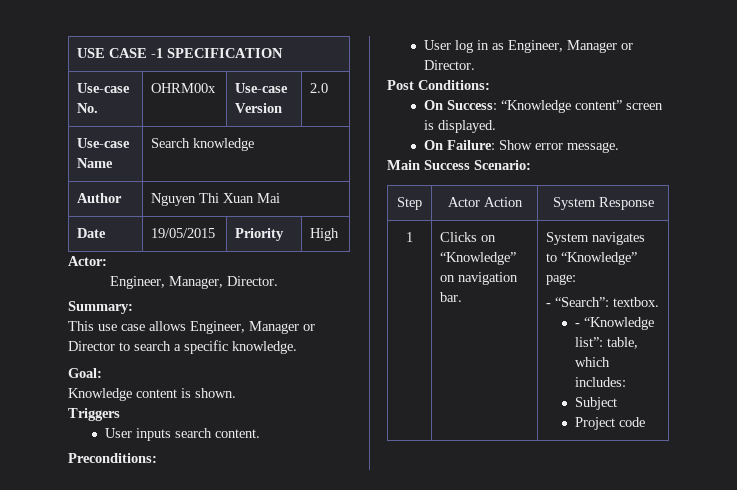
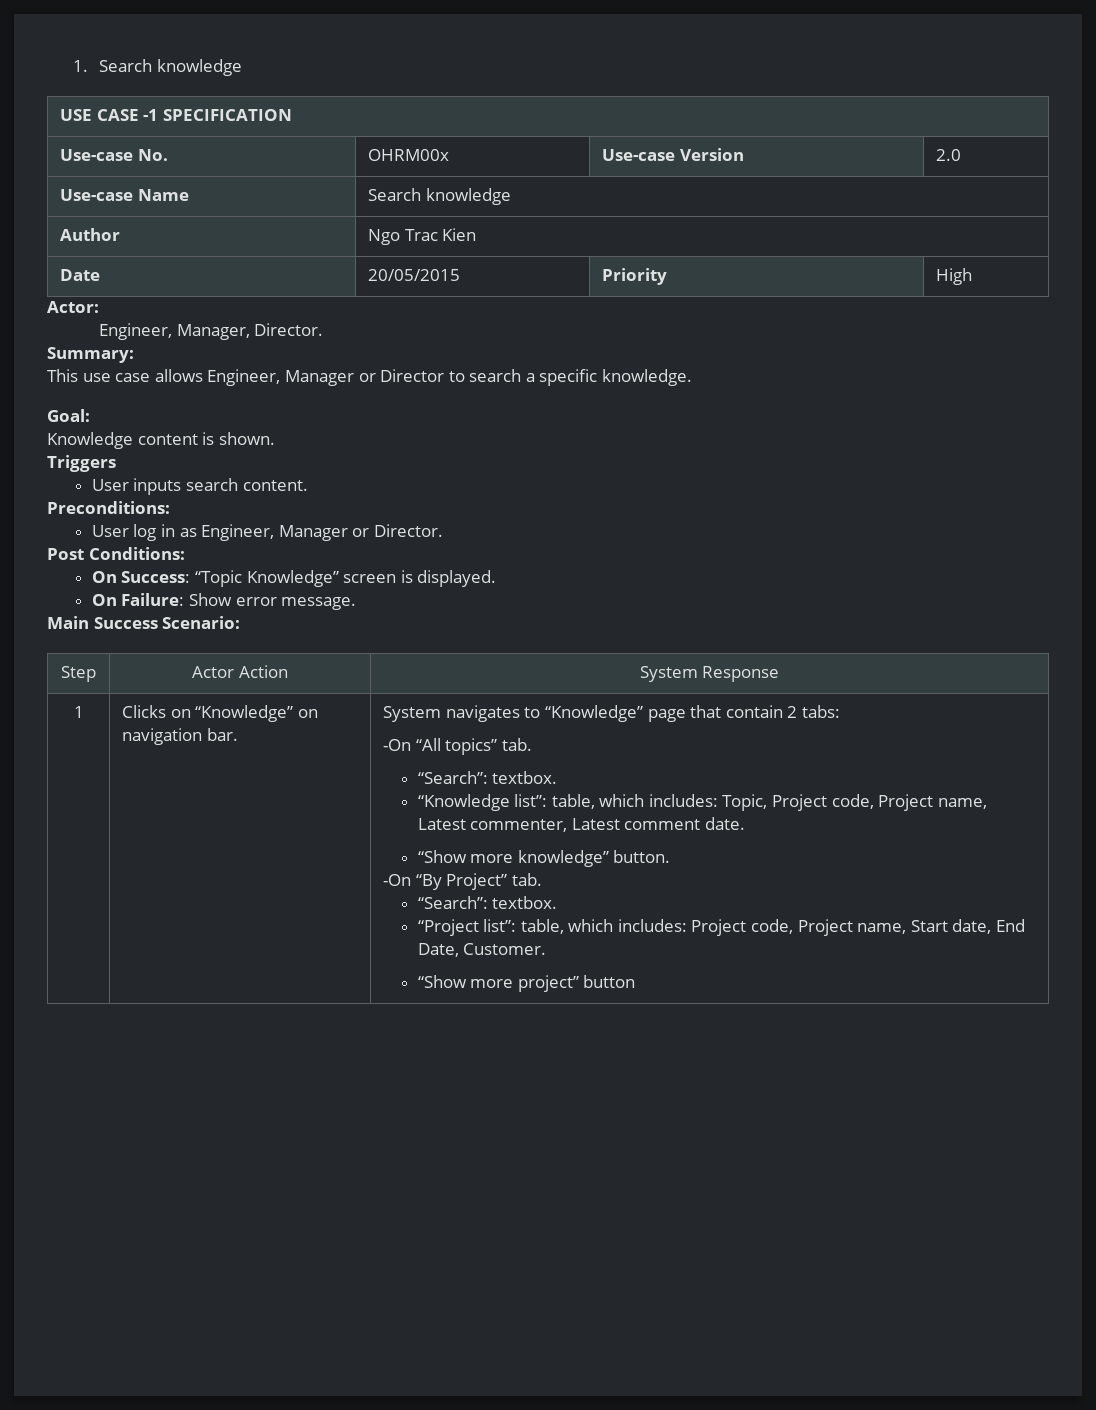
(77, 53) none -> [73,59,242,76] 1. Search knowledge //
[151,193,281,206] Nguyen Thi Xuan Mai -> [368,228,477,245] Ngo Trac Kien
[151,228,216,238] 19/05/2015 -> [368,269,461,281] 20/05/2015
[500,100,622,113] “Knowledge content” -> [194,570,339,587] “Topic Knowledge”
[546,274,577,285] [546,297,660,307] [574,323,580,327] page: // - “Search”: textbox. // - -> [647,705,840,722] [383,738,532,755] [417,771,558,784] page that contain 2 tabs: // -On “All topics” tab. // “Search”: textbox. //
[574,397,617,410] [574,417,645,430] // Subject // Project code -> [722,794,987,811] [417,817,745,832] [417,850,671,867] [383,873,542,890] [417,896,558,909] [417,919,1025,936] [417,943,547,957] [417,975,636,992] Topic, Project code, Project name, Latest commenter, Latest comment date. // “Show more knowledge” button. // -On “By Project” tab. // “Search”: textbox. // “Project list”: table, which includes: Project code, Project name, Start date, End Date, Customer. // “Show more project” button

